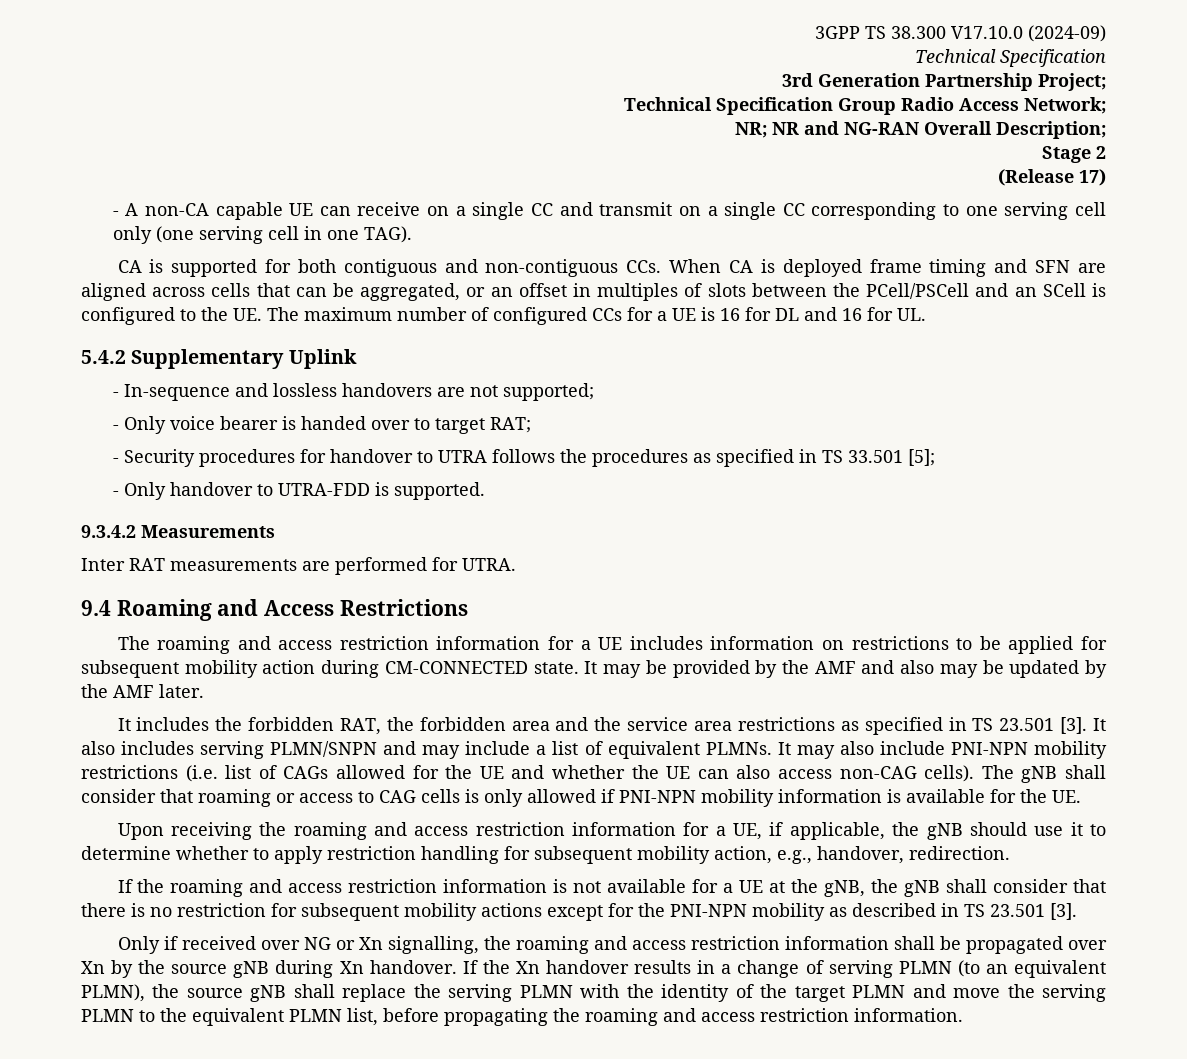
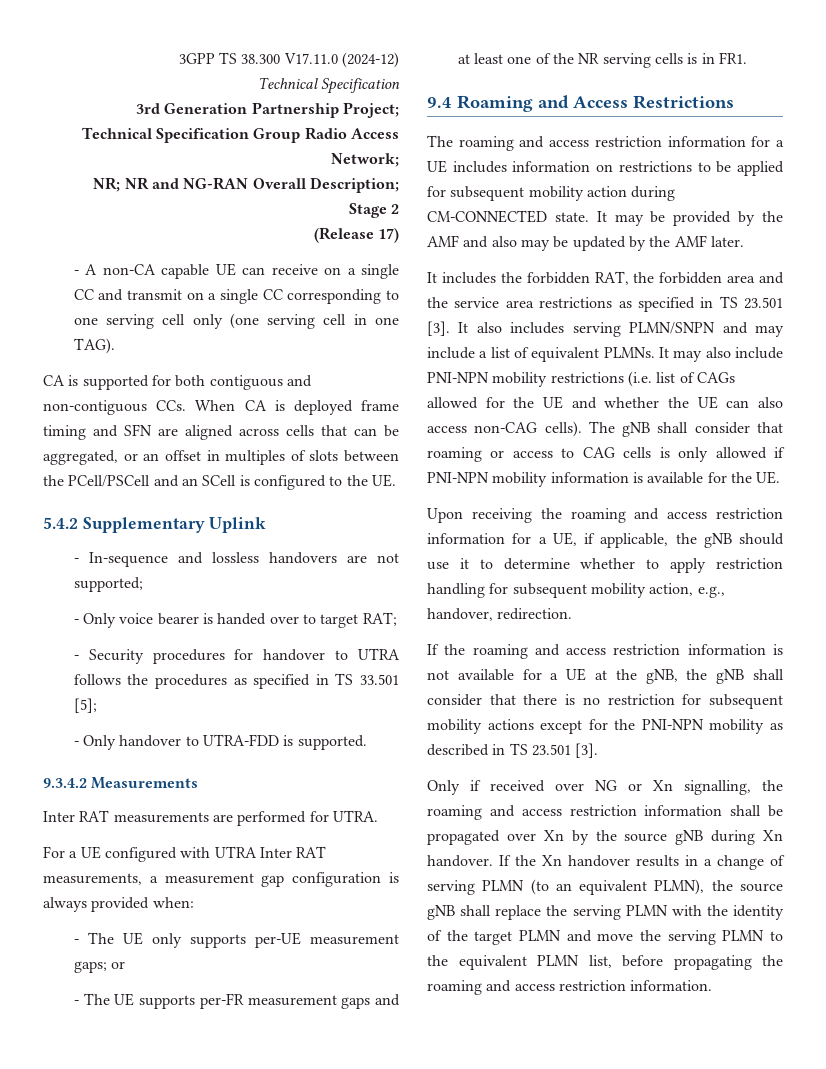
[951,25,1106,42] V17.10.0 (2024-09) -> [283,52,399,68] V17.11.0 (2024-12)
[267,307,926,325] The maximum number of configured CCs for a UE is 16 for DL and 16 for UL. -> (396, 480) none
(516, 564) none -> [43,846,327,862] [43,872,400,887] [43,897,194,912] [73,932,399,948] [73,961,126,973] [73,993,400,1009] [457,52,748,68] // For a UE configured with UTRA Inter RAT measurements, a measurement gap configuration is always provided when: // - The UE only supports per-UE measurement gaps; or // - The UE supports per-FR measurement gaps and at least one of the NR serving cells is in FR1.

